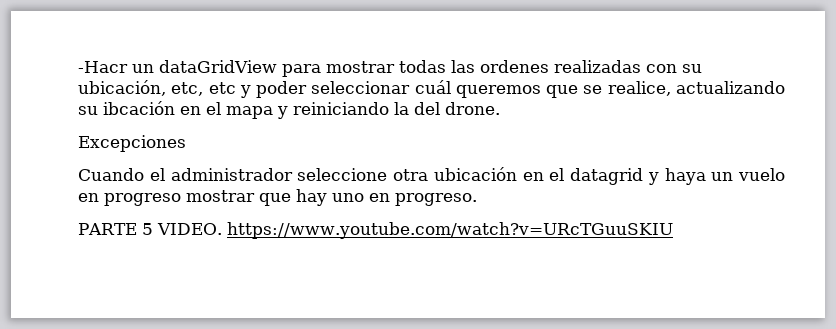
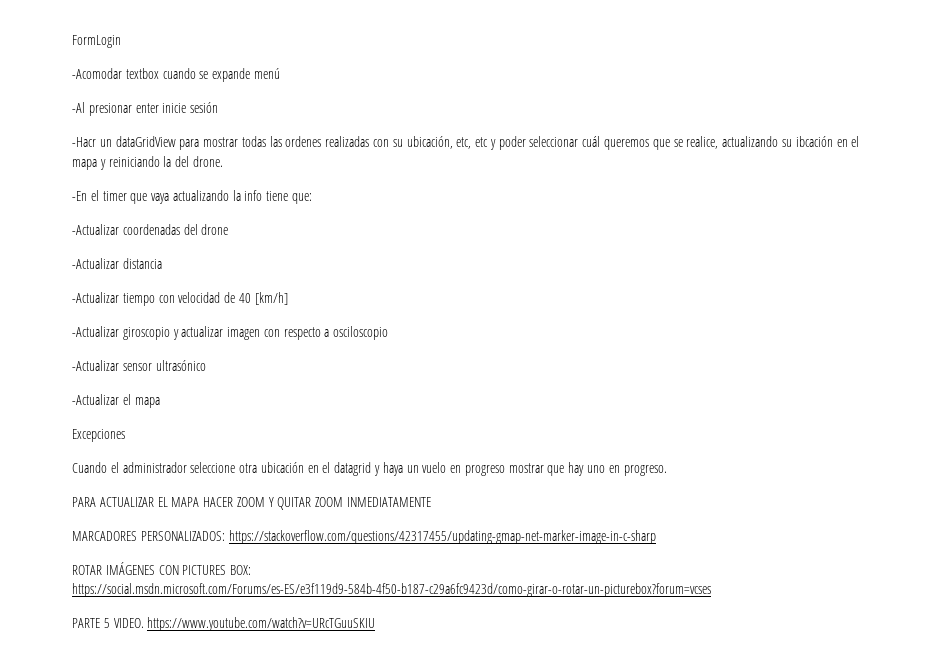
(78, 67) none -> [72,35,121,48] [72,68,280,82] [72,102,219,116] FormLogin // -Acomodar textbox cuando se expande menú // -Al presionar enter inicie sesión //
(500, 108) none -> [72,190,313,204] [72,224,229,235] [72,258,162,269] [72,292,288,306] [72,326,389,340] [72,360,206,371] [72,394,160,408] // -En el timer que vaya actualizando la info tiene que: // -Actualizar coordenadas del drone // -Actualizar distancia // -Actualizar tiempo con velocidad de 40 [km/h] // -Actualizar giroscopio y actualizar imagen con respecto a osciloscopio // -Actualizar sensor ultrasónico // -Actualizar el mapa
(477, 199) none -> [72,497,432,510] [72,530,656,544] [72,562,252,575] [72,583,711,597] // PARA ACTUALIZAR EL MAPA HACER ZOOM Y QUITAR ZOOM INMEDIATAMENTE // MARCADORES PERSONALIZADOS: https://stackoverflow.com/questions/42317455/updating-gmap-net-marker-image-in-c-sharp // ROTAR IMÁGENES CON PICTURES BOX: https://social.msdn.microsoft.com/Forums/es-ES/e3f119d9-584b-4f50-b187-c29a6fc9423d/como-girar-o-rotar-un-picturebox?forum=vcses

